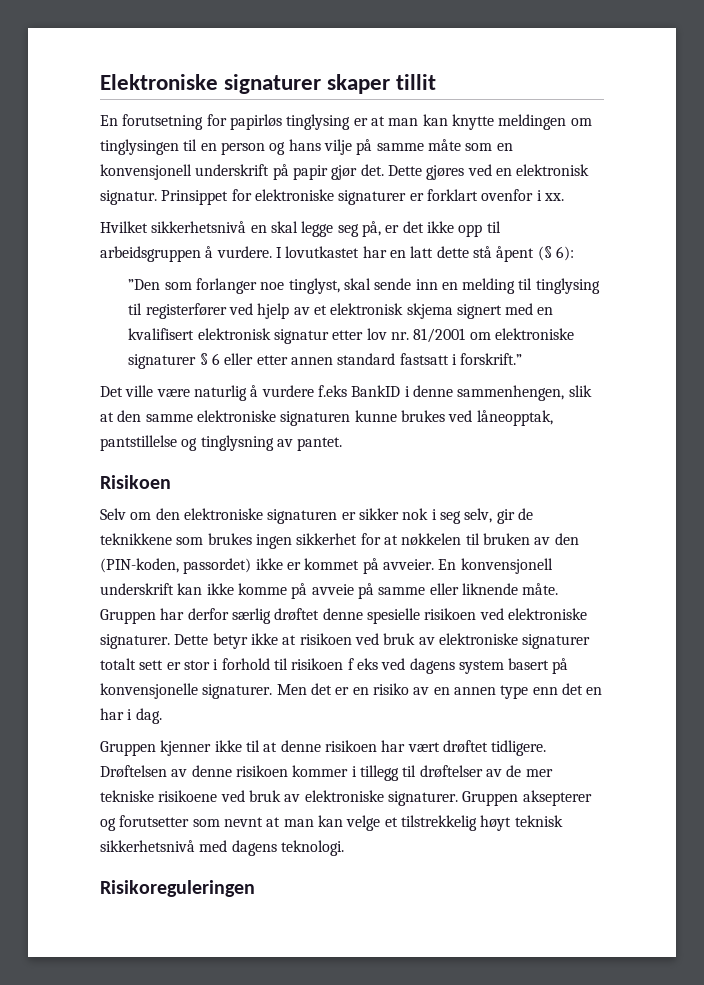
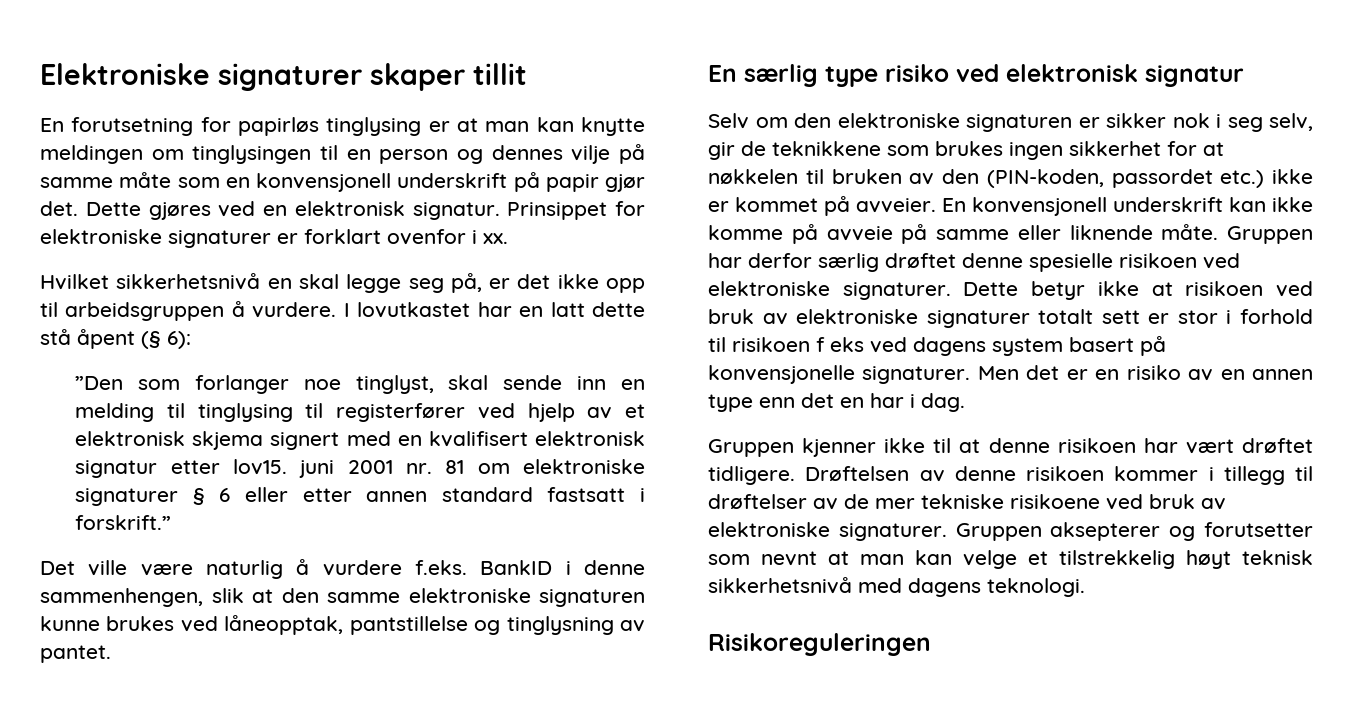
[288,139,321,151] hans -> [491,145,563,160] dennes
[366,328,466,343] lov nr. 81/2001 -> [232,459,465,478] lov15. juni 2001 nr. 81
[317,385,347,397] f.eks -> [414,560,467,575] f.eks.
[100,475,171,489] Risikoen -> [708,64,1244,87] En særlig type risiko ved elektronisk signatur
[183,558,252,574] passordet) -> [1111,169,1265,188] passordet etc.)

